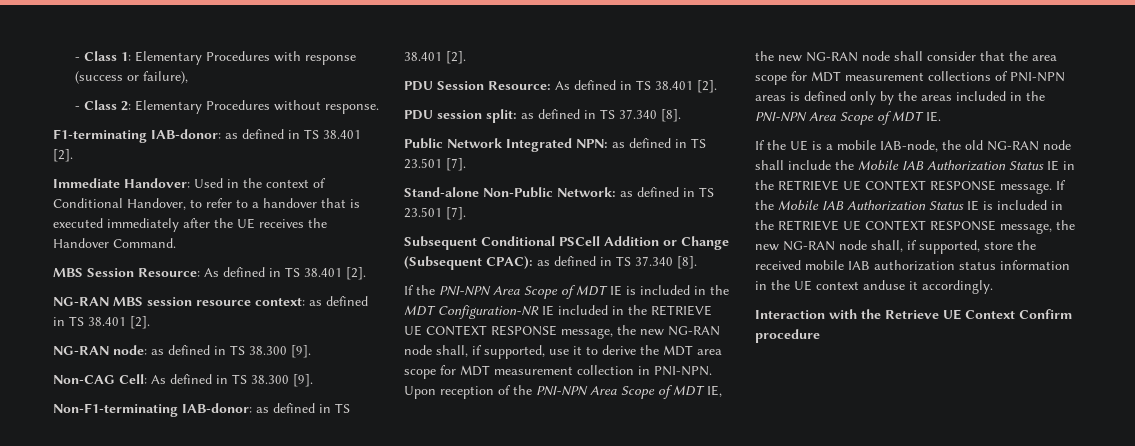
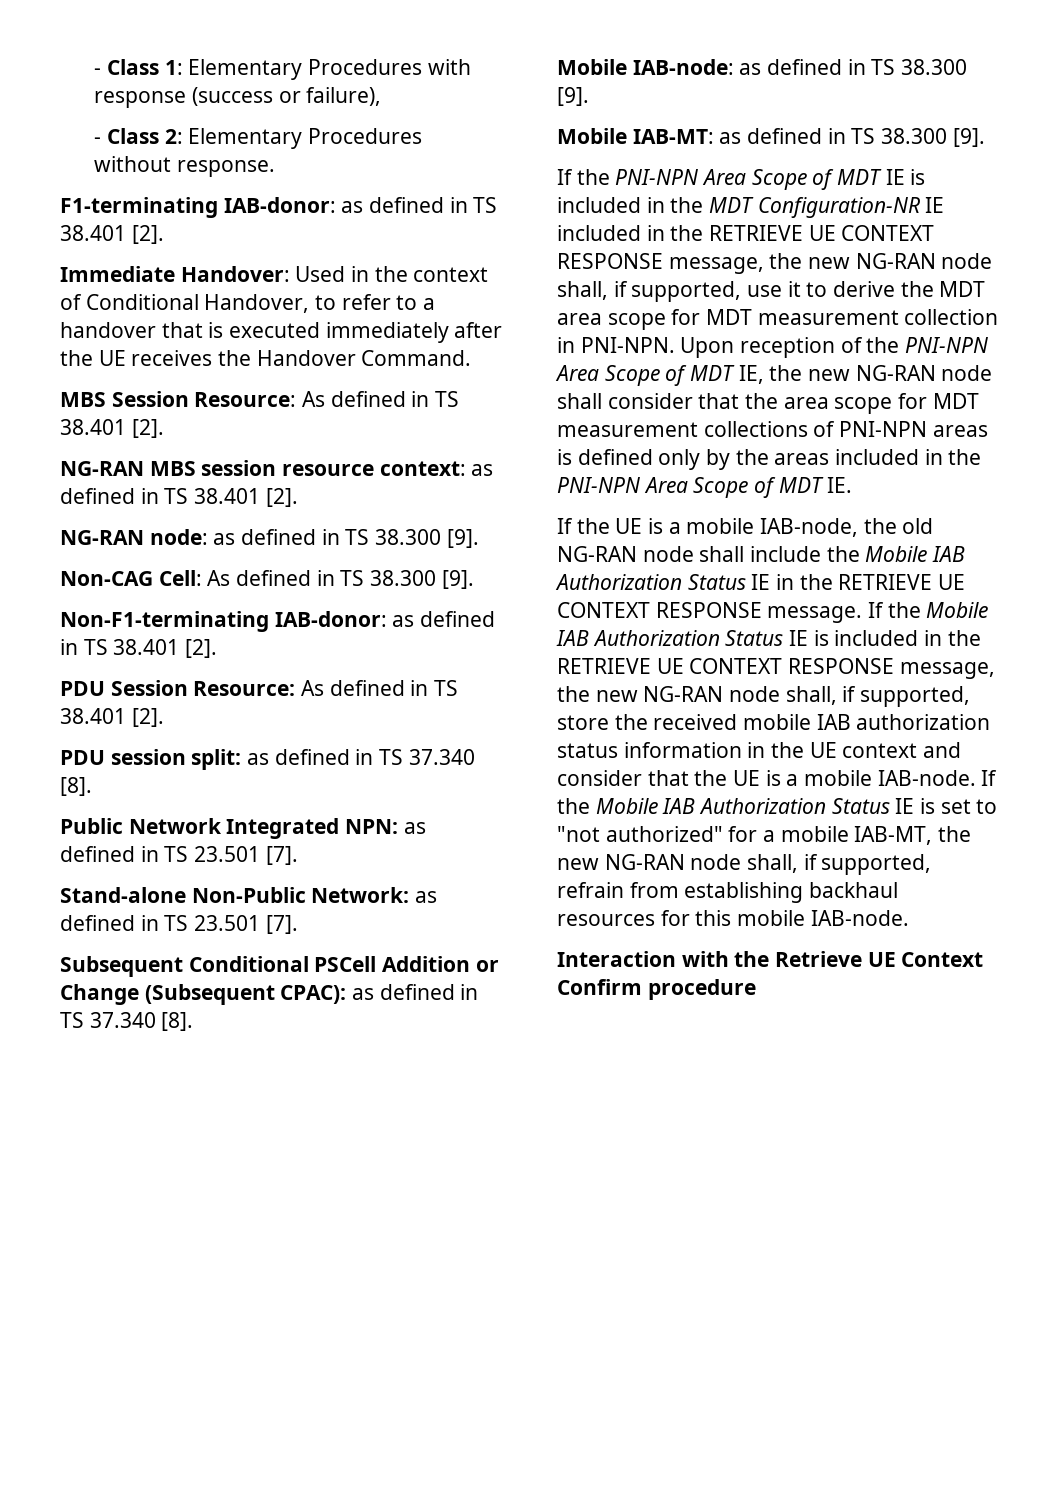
(697, 262) none -> [557,59,968,75] [557,87,589,106] [557,128,985,147] // Mobile IAB-node: as defined in TS 38.300 [9]. // Mobile IAB-MT: as defined in TS 38.300 [9].
[863,280,993,294] anduse it accordingly. -> [923,742,962,758] [557,770,998,786] [557,798,998,814] [557,826,972,845] [557,854,932,875] [557,882,899,903] [557,910,909,926] and consider that the UE is a mobile IAB-node. If the Mobile IAB Authorization Status IE is set to "not authorized" for a mobile IAB-MT, the new NG-RAN node shall, if supported, refrain from establishing backhaul resources for this mobile IAB-node.

